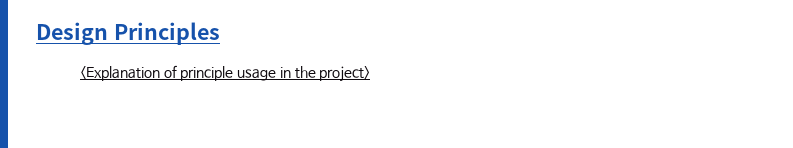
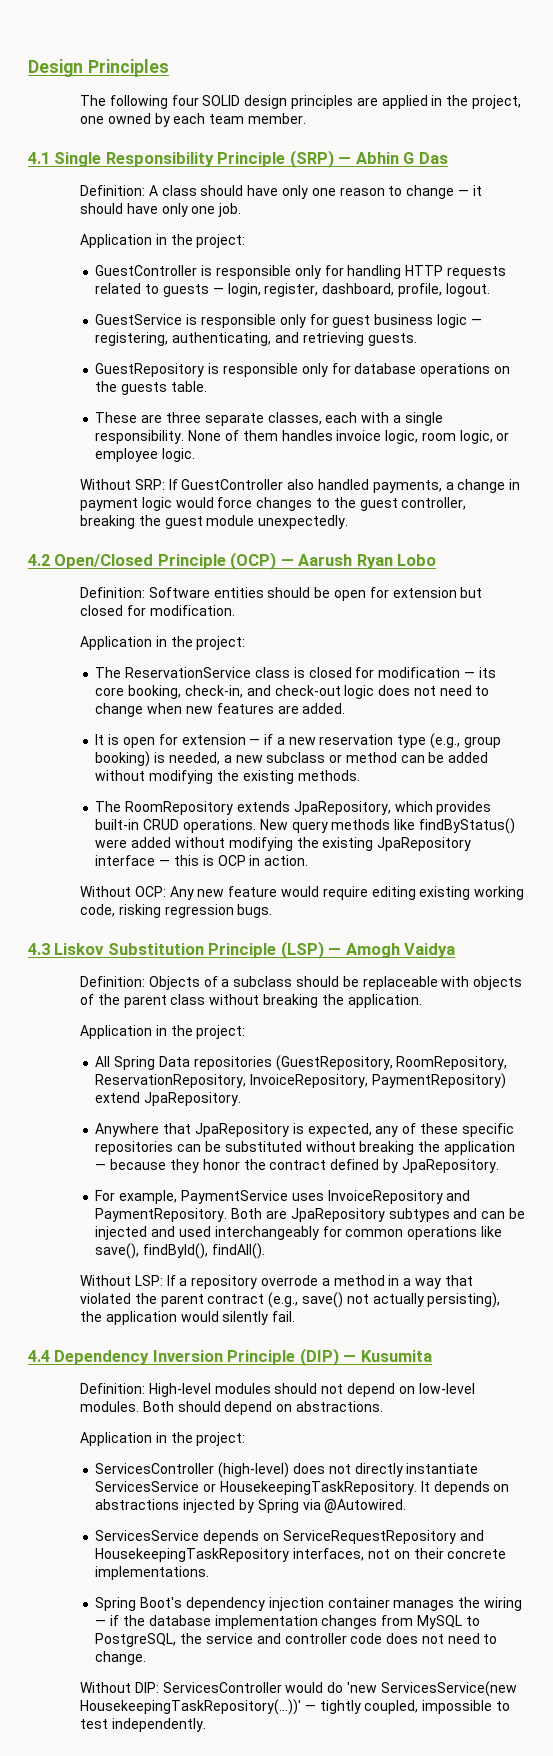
[79,65,371,82] <Explanation of principle usage in the project> -> [80,95,521,109] [80,113,306,127] [28,150,448,168] [80,185,482,199] [80,203,242,217] [80,234,246,248] [95,265,506,279] [95,283,490,297] [95,314,482,328] [95,332,417,346] [95,363,510,377] [95,381,208,395] [95,412,443,426] [95,430,510,444] [95,448,196,462] [80,479,521,493] [80,497,467,511] [80,515,349,529] [28,552,437,570] [80,587,483,601] [80,605,235,616] [80,636,246,650] [95,667,496,678] [95,685,490,699] [95,703,346,717] [95,733,501,749] [95,751,489,767] [95,770,360,784] [95,801,492,815] [95,818,515,834] [95,837,472,851] [95,855,309,866] [80,886,525,900] [80,904,273,918] [28,941,456,959] [80,976,523,990] [80,994,422,1008] [80,1025,246,1039] [95,1055,508,1071] [95,1073,507,1089] [95,1092,242,1106] [95,1123,514,1137] [95,1141,515,1155] [95,1159,499,1173] [95,1190,471,1204] [95,1208,525,1222] [95,1226,502,1240] [95,1243,266,1259] [80,1275,473,1289] [80,1292,501,1308] [80,1311,296,1325] [28,1348,432,1366] [80,1383,475,1397] [80,1401,383,1415] [80,1432,246,1446] [95,1462,479,1478] [95,1481,510,1495] [95,1499,407,1513] [95,1530,484,1544] [95,1548,507,1562] [95,1566,210,1580] [95,1597,522,1611] [95,1615,480,1629] [95,1633,498,1647] [95,1651,147,1665] [80,1681,517,1697] [80,1699,510,1715] [80,1718,206,1732] The following four SOLID design principles are applied in the project, one owned by each team member. // 4.1 Single Responsibility Principle (SRP) — Abhin G Das // Definition: A class should have only one reason to change — it should have only one job. // Application in the project: // GuestController is responsible only for handling HTTP requests related to guests — login, register, dashboard, profile, logout. // GuestService is responsible only for guest business logic — registering, authenticating, and retrieving guests. // GuestRepository is responsible only for database operations on the guests table. // These are three separate classes, each with a single responsibility. None of them handles invoice logic, room logic, or employee logic. // Without SRP: If GuestController also handled payments, a change in payment logic would force changes to the guest controller, breaking the guest module unexpectedly. // 4.2 Open/Closed Principle (OCP) — Aarush Ryan Lobo // Definition: Software entities should be open for extension but closed for modification. // Application in the project: // The ReservationService class is closed for modification — its core booking, check-in, and check-out logic does not need to change when new features are added. // It is open for extension — if a new reservation type (e.g., group booking) is needed, a new subclass or method can be added without modifying the existing methods. // The RoomRepository extends JpaRepository, which provides built-in CRUD operations. New query methods like findByStatus() were added without modifying the existing JpaRepository interface — this is OCP in action. // Without OCP: Any new feature would require editing existing working code, risking regression bugs. // 4.3 Liskov Substitution Principle (LSP) — Amogh Vaidya // Definition: Objects of a subclass should be replaceable with objects of the parent class without breaking the application. // Application in the project: // All Spring Data repositories (GuestRepository, RoomRepository, ReservationRepository, InvoiceRepository, PaymentRepository) extend JpaRepository. // Anywhere that JpaRepository is expected, any of these specific repositories can be substituted without breaking the application — because they honor the contract defined by JpaRepository. // For example, PaymentService uses InvoiceRepository and PaymentRepository. Both are JpaRepository subtypes and can be injected and used interchangeably for common operations like save(), findById(), findAll(). // Without LSP: If a repository overrode a method in a way that violated the parent contract (e.g., save() not actually persisting), the application would silently fail. // 4.4 Dependency Inversion Principle (DIP) — Kusumita // Definition: High-level modules should not depend on low-level modules. Both should depend on abstractions. // Application in the project: // ServicesController (high-level) does not directly instantiate ServicesService or HousekeepingTaskRepository. It depends on abstractions injected by Spring via @Autowired. // ServicesService depends on ServiceRequestRepository and HousekeepingTaskRepository interfaces, not on their concrete implementations. // Spring Boot's dependency injection container manages the wiring — if the database implementation changes from MySQL to PostgreSQL, the service and controller code does not need to change. // Without DIP: ServicesController would do 'new ServicesService(new HousekeepingTaskRepository(...))' — tightly coupled, impossible to test independently.

